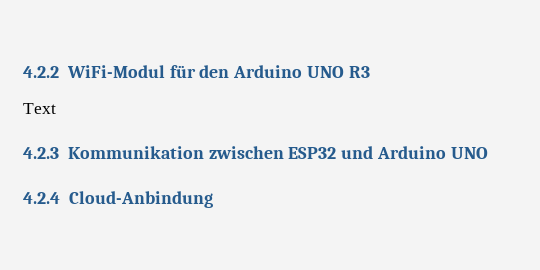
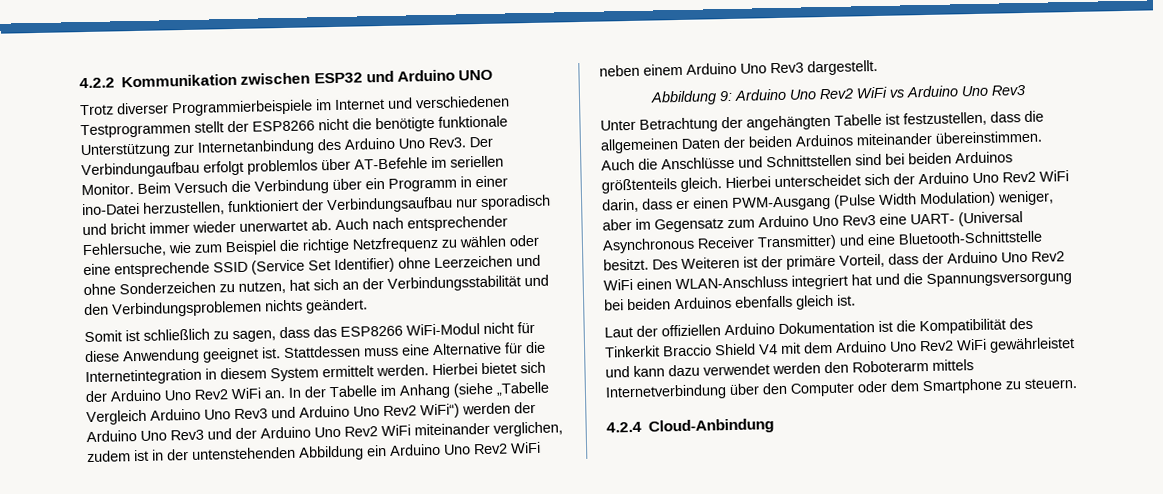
[66,65,371,78] [23,103,56,114] [23,147,59,159] WiFi-Modul für den Arduino UNO R3 // Text // 4.2.3 -> (115, 83) none
(489, 153) none -> [80,95,510,117] [80,115,508,139] [80,136,493,159] [81,155,504,179] [81,175,508,196] [82,194,551,216] [82,215,508,236] [82,234,539,258] [83,254,541,278] [83,274,549,296] [84,298,368,318] [84,321,535,343] [85,341,546,365] [85,361,546,386] [85,381,549,403] [86,401,536,426] [86,421,563,443] [87,441,541,463] [599,59,878,77] [650,84,1026,106] [600,110,1044,133] [600,130,1042,154] [601,151,1013,171] [601,170,1069,194] [602,190,1054,213] [602,211,1023,233] [602,230,1042,254] [603,251,1065,271] [603,271,1072,291] [604,294,856,311] [604,317,1033,338] [605,337,1075,358] [605,359,974,378] [605,378,1077,401] // Trotz diverser Programmierbeispiele im Internet und verschiedenen Testprogrammen stellt der ESP8266 nicht die benötigte funktionale Unterstützung zur Internetanbindung des Arduino Uno Rev3. Der Verbindungaufbau erfolgt problemlos über AT-Befehle im seriellen Monitor. Beim Versuch die Verbindung über ein Programm in einer ino-Datei herzustellen, funktioniert der Verbindungsaufbau nur sporadisch und bricht immer wieder unerwartet ab. Auch nach entsprechender Fehlersuche, wie zum Beispiel die richtige Netzfrequenz zu wählen oder eine entsprechende SSID (Service Set Identifier) ohne Leerzeichen und ohne Sonderzeichen zu nutzen, hat sich an der Verbindungsstabilität und den Verbindungsproblemen nichts geändert. // Somit ist schließlich zu sagen, dass das ESP8266 WiFi-Modul nicht für diese Anwendung geeignet ist. Stattdessen muss eine Alternative für die Internetintegration in diesem System ermittelt werden. Hierbei bietet sich der Arduino Uno Rev2 WiFi an. In der Tabelle im Anhang (siehe „Tabelle Vergleich Arduino Uno Rev3 und Arduino Uno Rev2 WiFi“) werden der Arduino Uno Rev3 und der Arduino Uno Rev2 WiFi miteinander verglichen, zudem ist in der untenstehenden Abbildung ein Arduino Uno Rev2 WiFi neben einem Arduino Uno Rev3 dargestellt. // Abbildung 9: Arduino Uno Rev2 WiFi vs Arduino Uno Rev3 // Unter Betrachtung der angehängten Tabelle ist festzustellen, dass die allgemeinen Daten der beiden Arduinos miteinander übereinstimmen. Auch die Anschlüsse und Schnittstellen sind bei beiden Arduinos größtenteils gleich. Hierbei unterscheidet sich der Arduino Uno Rev2 WiFi darin, dass er einen PWM-Ausgang (Pulse Width Modulation) weniger, aber im Gegensatz zum Arduino Uno Rev3 eine UART- (Universal Asynchronous Receiver Transmitter) und eine Bluetooth-Schnittstelle besitzt. Des Weiteren ist der primäre Vorteil, dass der Arduino Uno Rev2 WiFi einen WLAN-Anschluss integriert hat und die Spannungsversorgung bei beiden Arduinos ebenfalls gleich ist. // Laut der offiziellen Arduino Dokumentation ist die Kompatibilität des Tinkerkit Braccio Shield V4 mit dem Arduino Uno Rev2 WiFi gewährleistet und kann dazu verwendet werden den Roboterarm mittels Internetverbindung über den Computer oder dem Smartphone zu steuern.

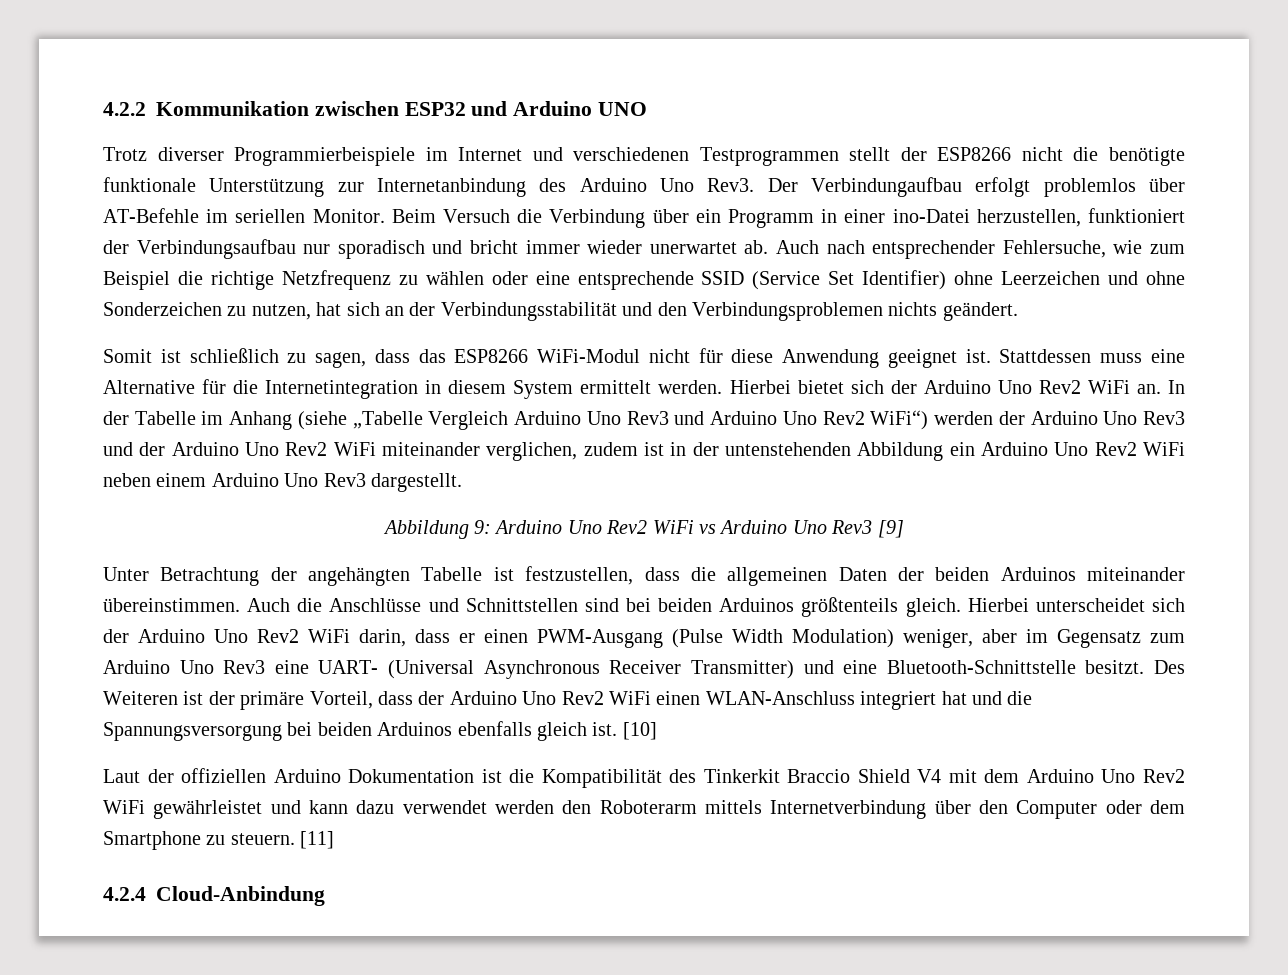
(1026, 90) none -> [877,520,904,538] [9]
(856, 300) none -> [622,722,657,740] [10]
(1077, 384) none -> [300,831,335,849] [11]

